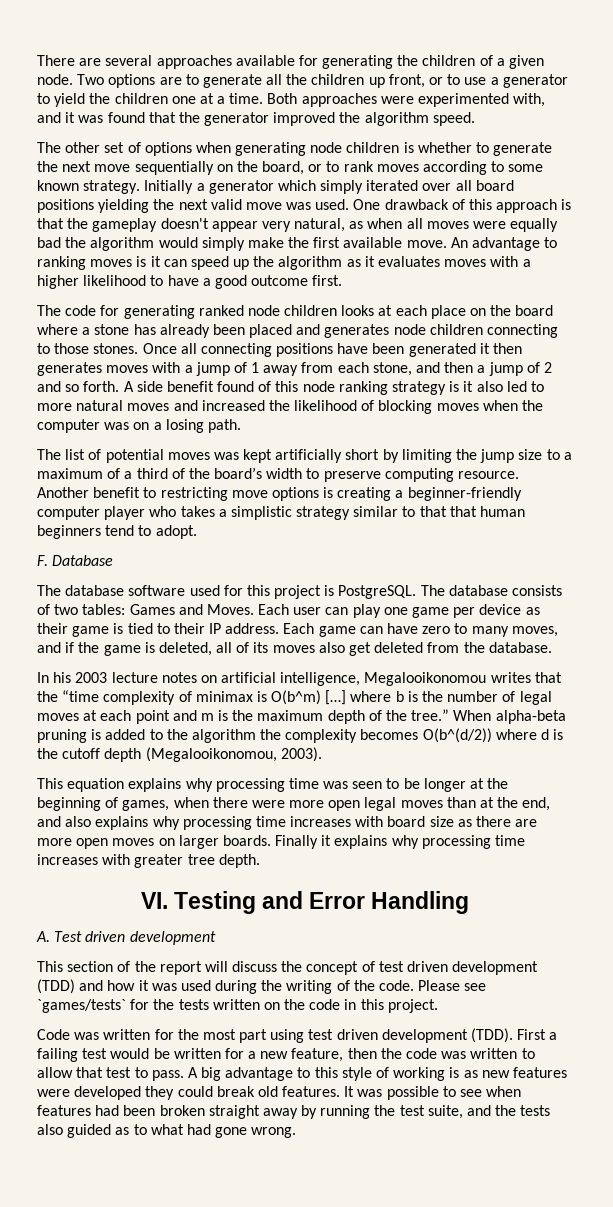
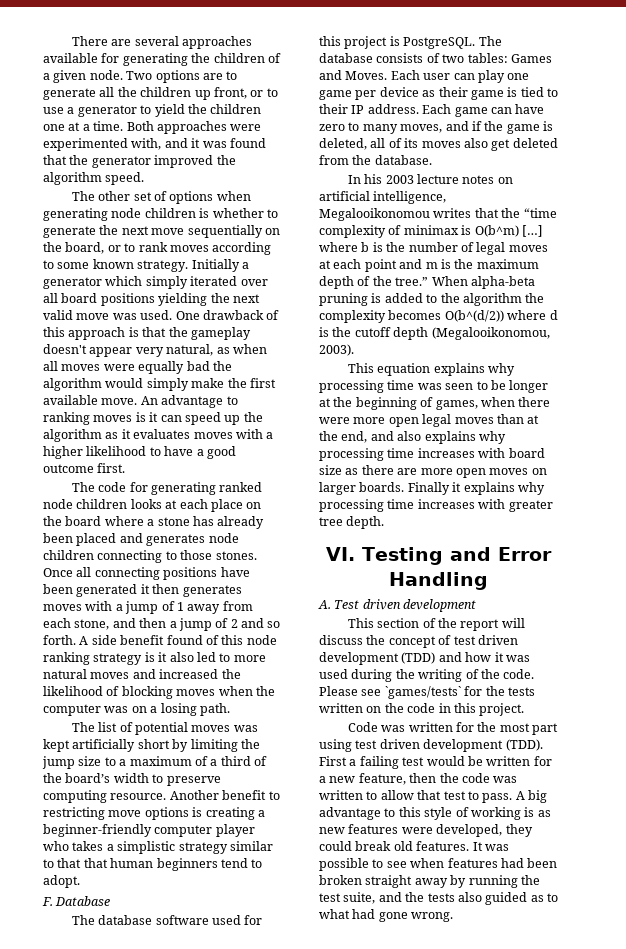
[74,1086,142,1100] developed -> [436,824,503,837] developed,

